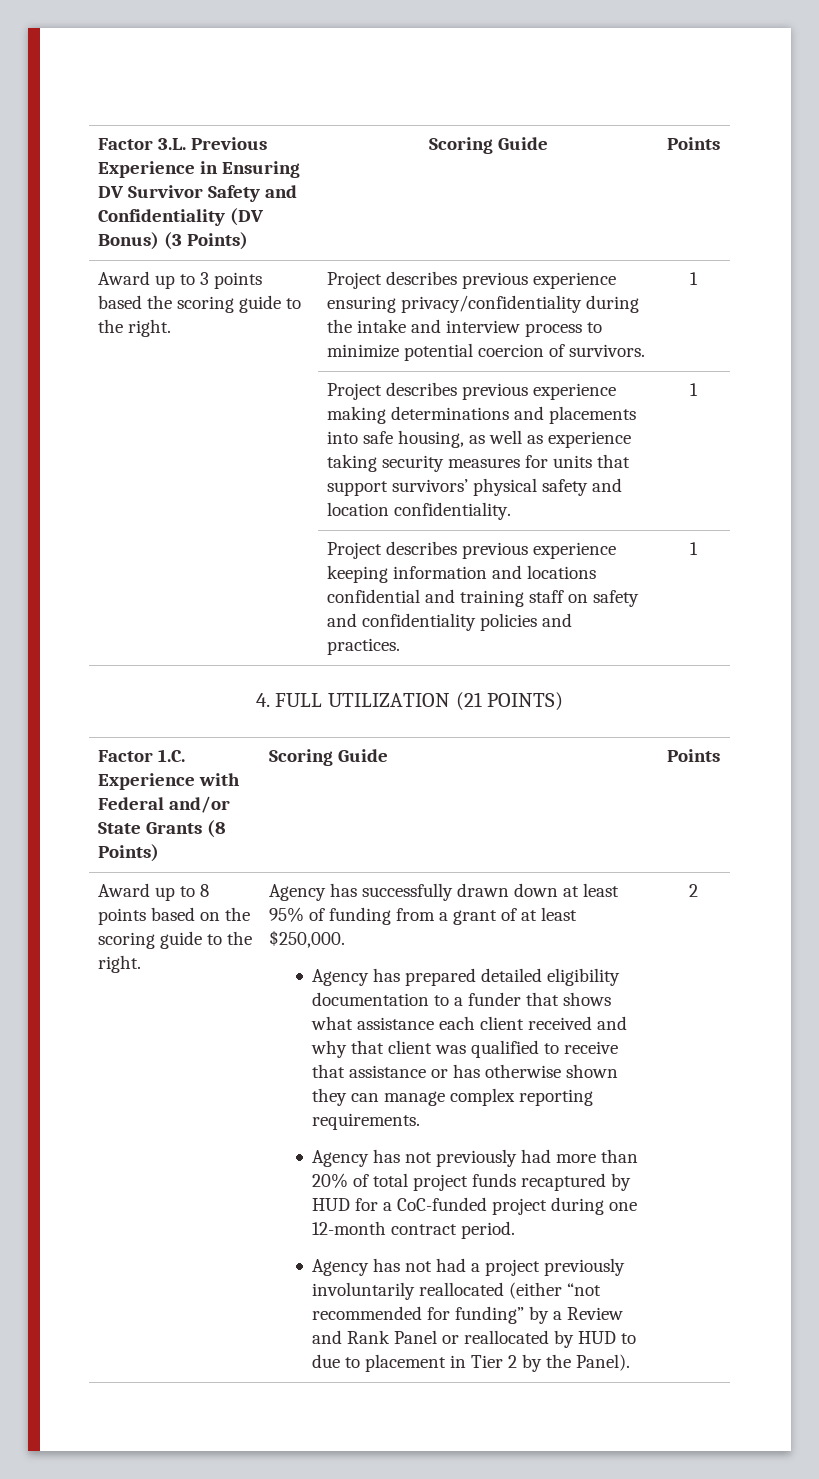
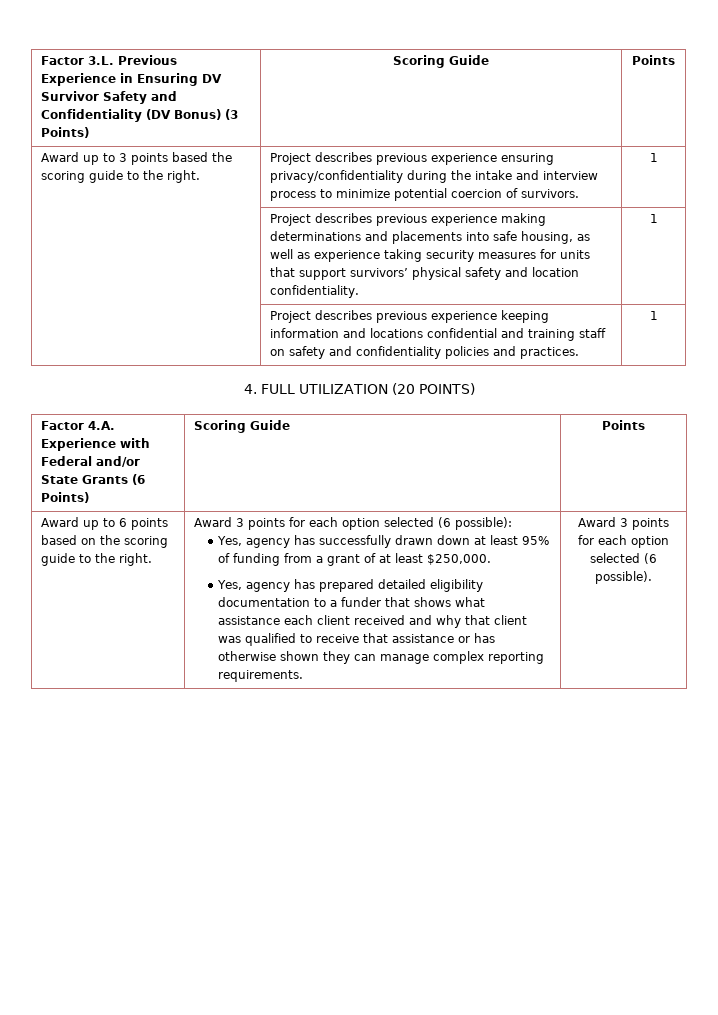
[455,692,482,711] (21 -> [391,383,415,395] (20
[157,749,185,762] 1.C. -> [88,421,116,430] 4.A.
[206,820,226,838] [97,844,159,862] [268,749,388,766] [667,749,720,762] [97,883,209,901] (8 Points) | Scoring Guide | Points // Award up to 8 -> [132,474,146,485] [41,492,90,503] [194,420,291,433] [602,420,645,430] [41,517,128,530] (6 Points) | Scoring Guide | Points // Award up to 6
[268,884,326,901] Agency -> [194,517,513,530] [217,536,291,548] Award 3 points for each option selected (6 possible): // Yes, agency
[312,969,370,986] Agency -> [217,580,291,592] Yes, agency
[312,1149,639,1167] [312,1173,632,1191] [312,1197,638,1215] [312,1221,516,1239] [312,1258,626,1276] [312,1282,602,1300] [312,1306,624,1324] [312,1330,637,1348] [312,1354,631,1372] [689,884,698,897] // Agency has not previously had more than 20% of total project funds recaptured by HUD for a CoC-funded project during one 12-month contract period. // Agency has not had a project previously involuntarily reallocated (either “not recommended for funding” by a Review and Rank Panel or reallocated by HUD to due to placement in Tier 2 by the Panel). | 2 -> [578,517,669,530] [578,535,669,548] [590,553,657,564] [595,571,652,584] | Award 3 points for each option selected (6 possible).

